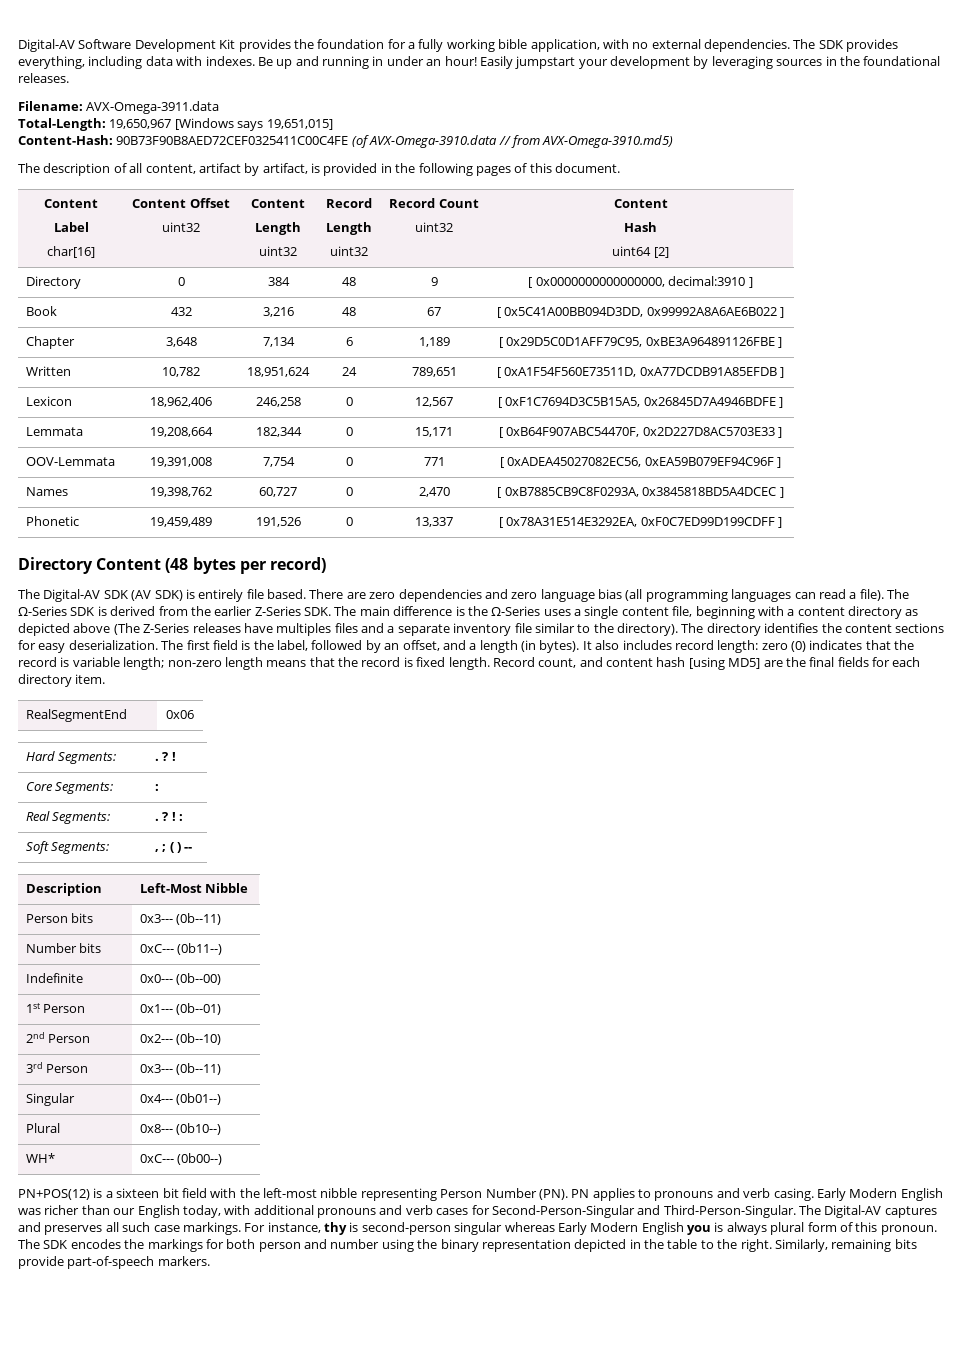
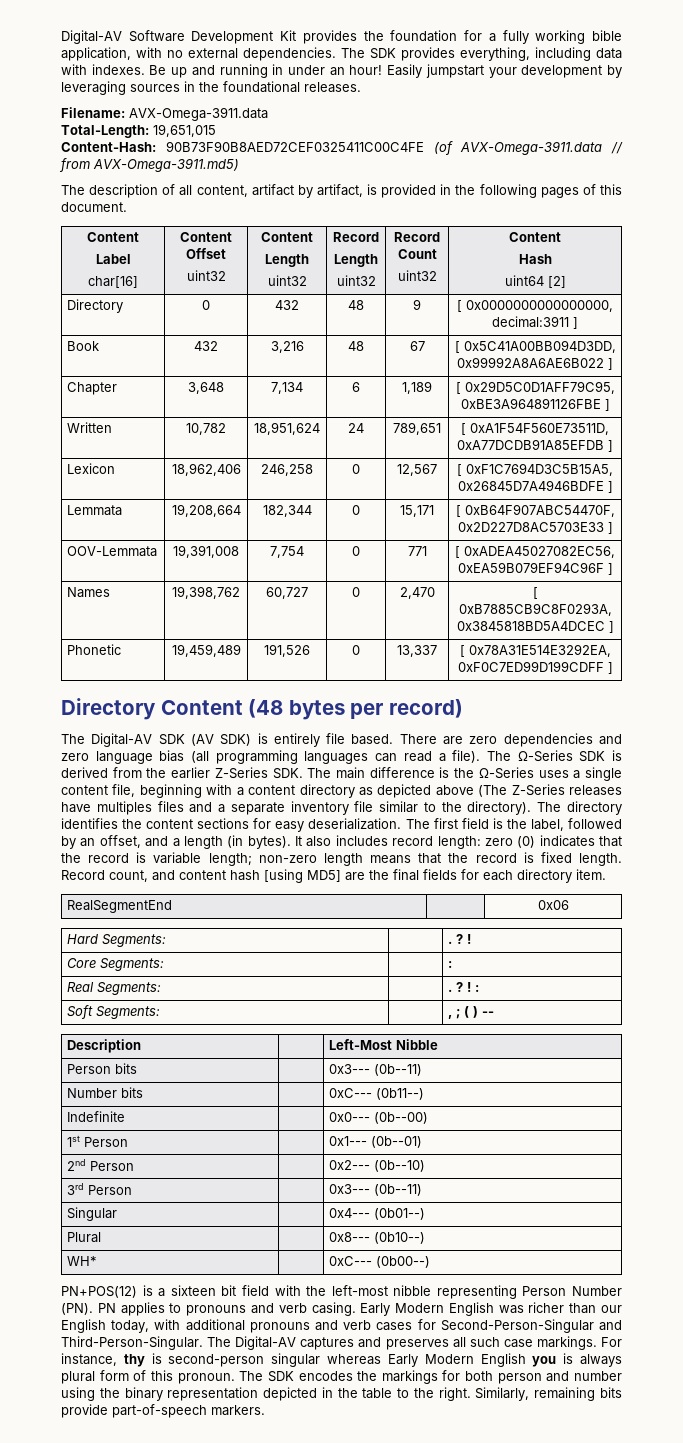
[109,118,333,131] 19,650,967 [Windows says 19,651,015] -> [153,124,216,137] 19,651,015
[369,135,498,148] AVX-Omega-3910.data -> [460,141,603,155] AVX-Omega-3911.data
[542,135,674,148] AVX-Omega-3910.md5) -> [93,158,239,172] AVX-Omega-3911.md5)
[267,277,290,286] 384 -> [275,300,299,310] 432
[668,276,746,286] decimal:3910 -> [492,316,569,328] decimal:3911

